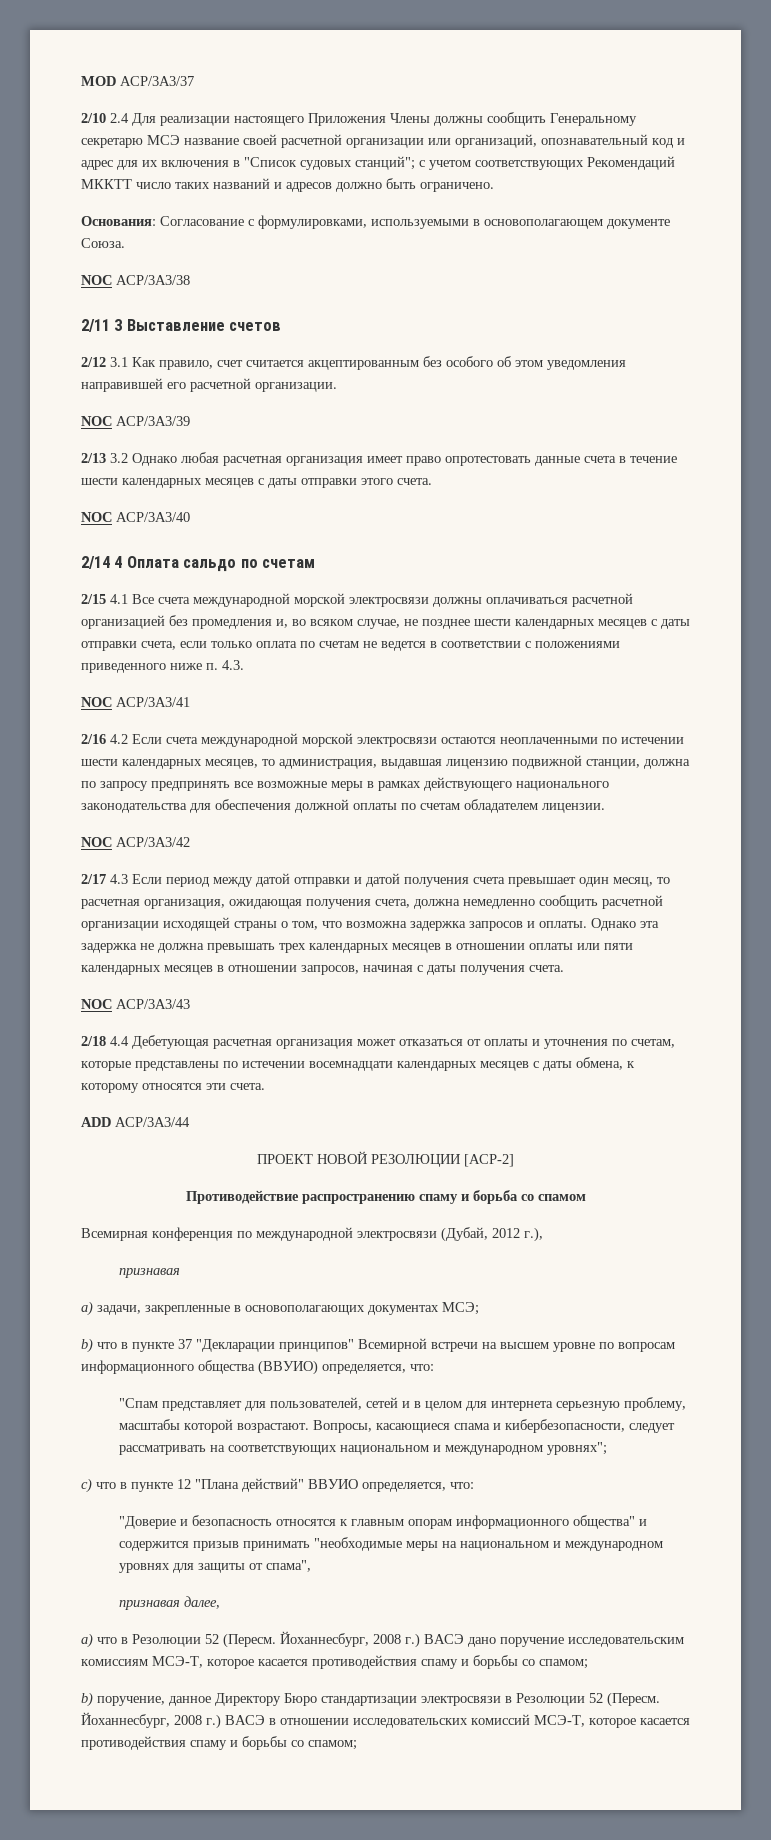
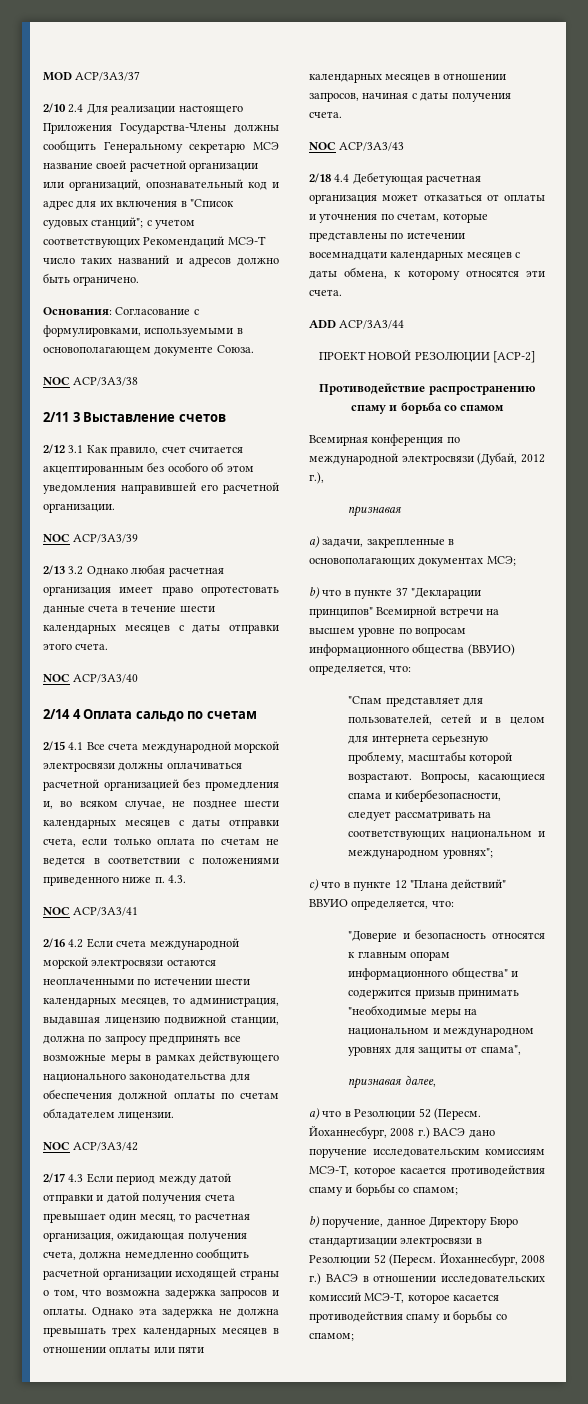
[390,113,430,123] Члены -> [120,123,226,134] Государства-Члены
[81,179,132,189] МККТТ -> [227,236,266,245] МСЭ-Т

